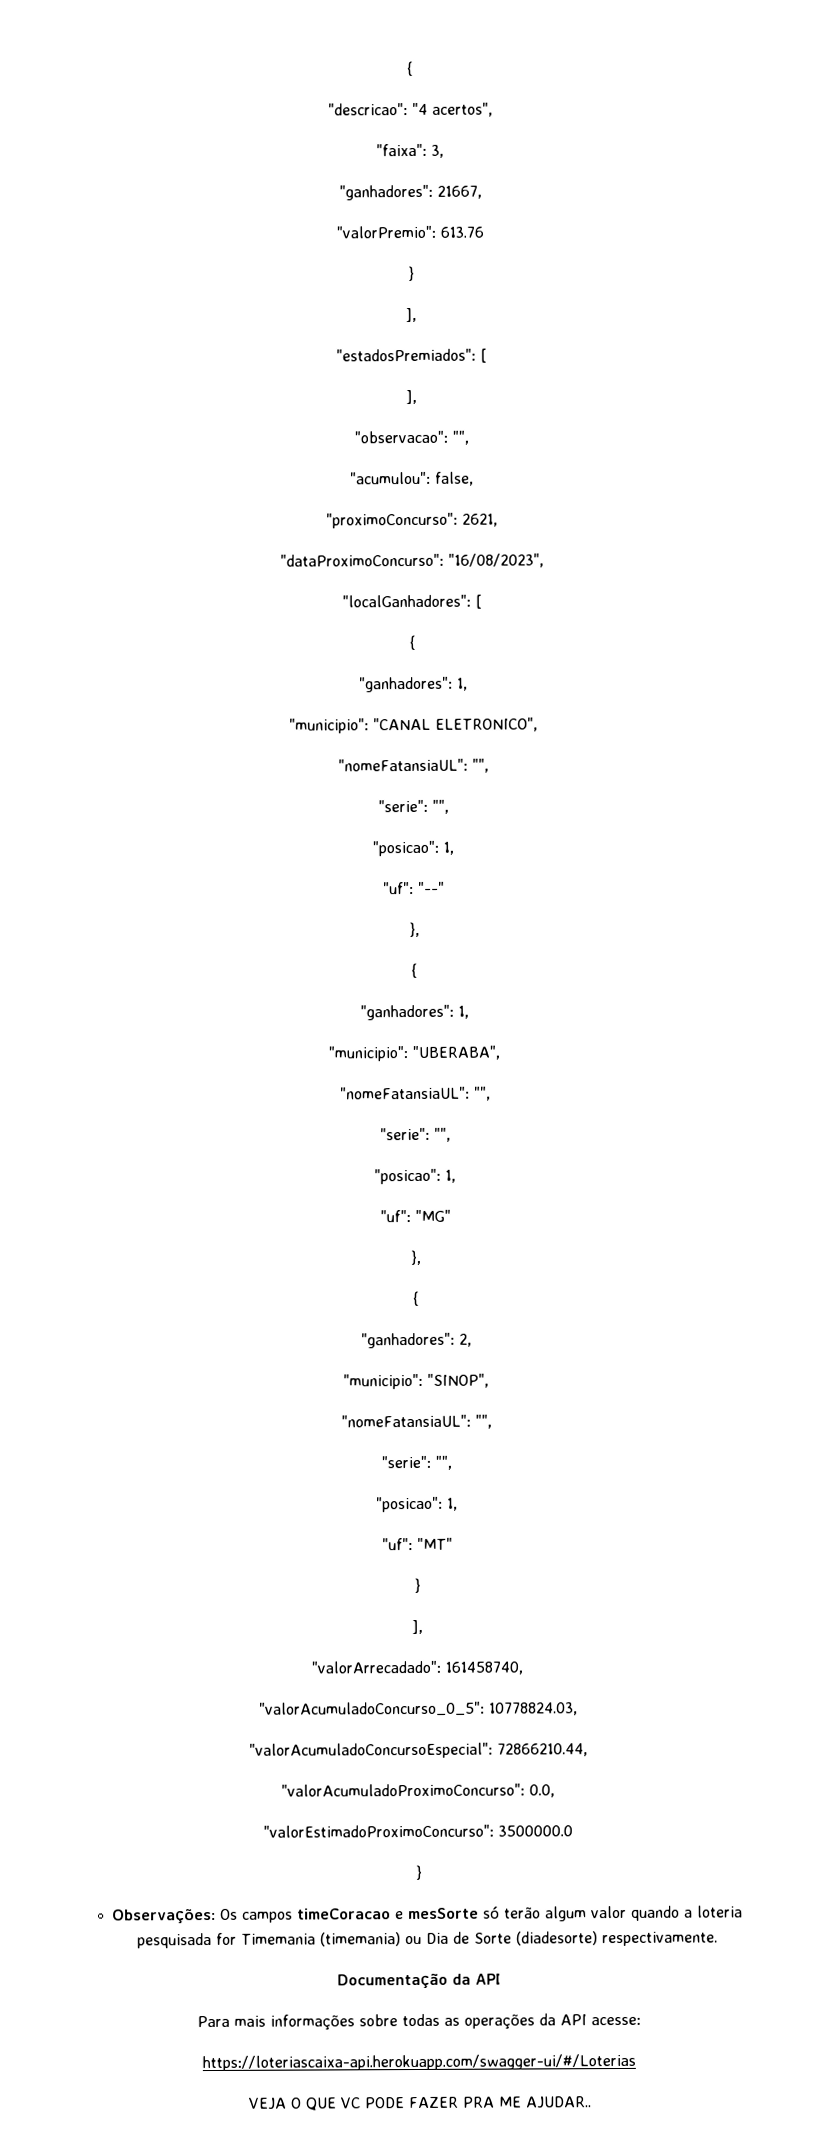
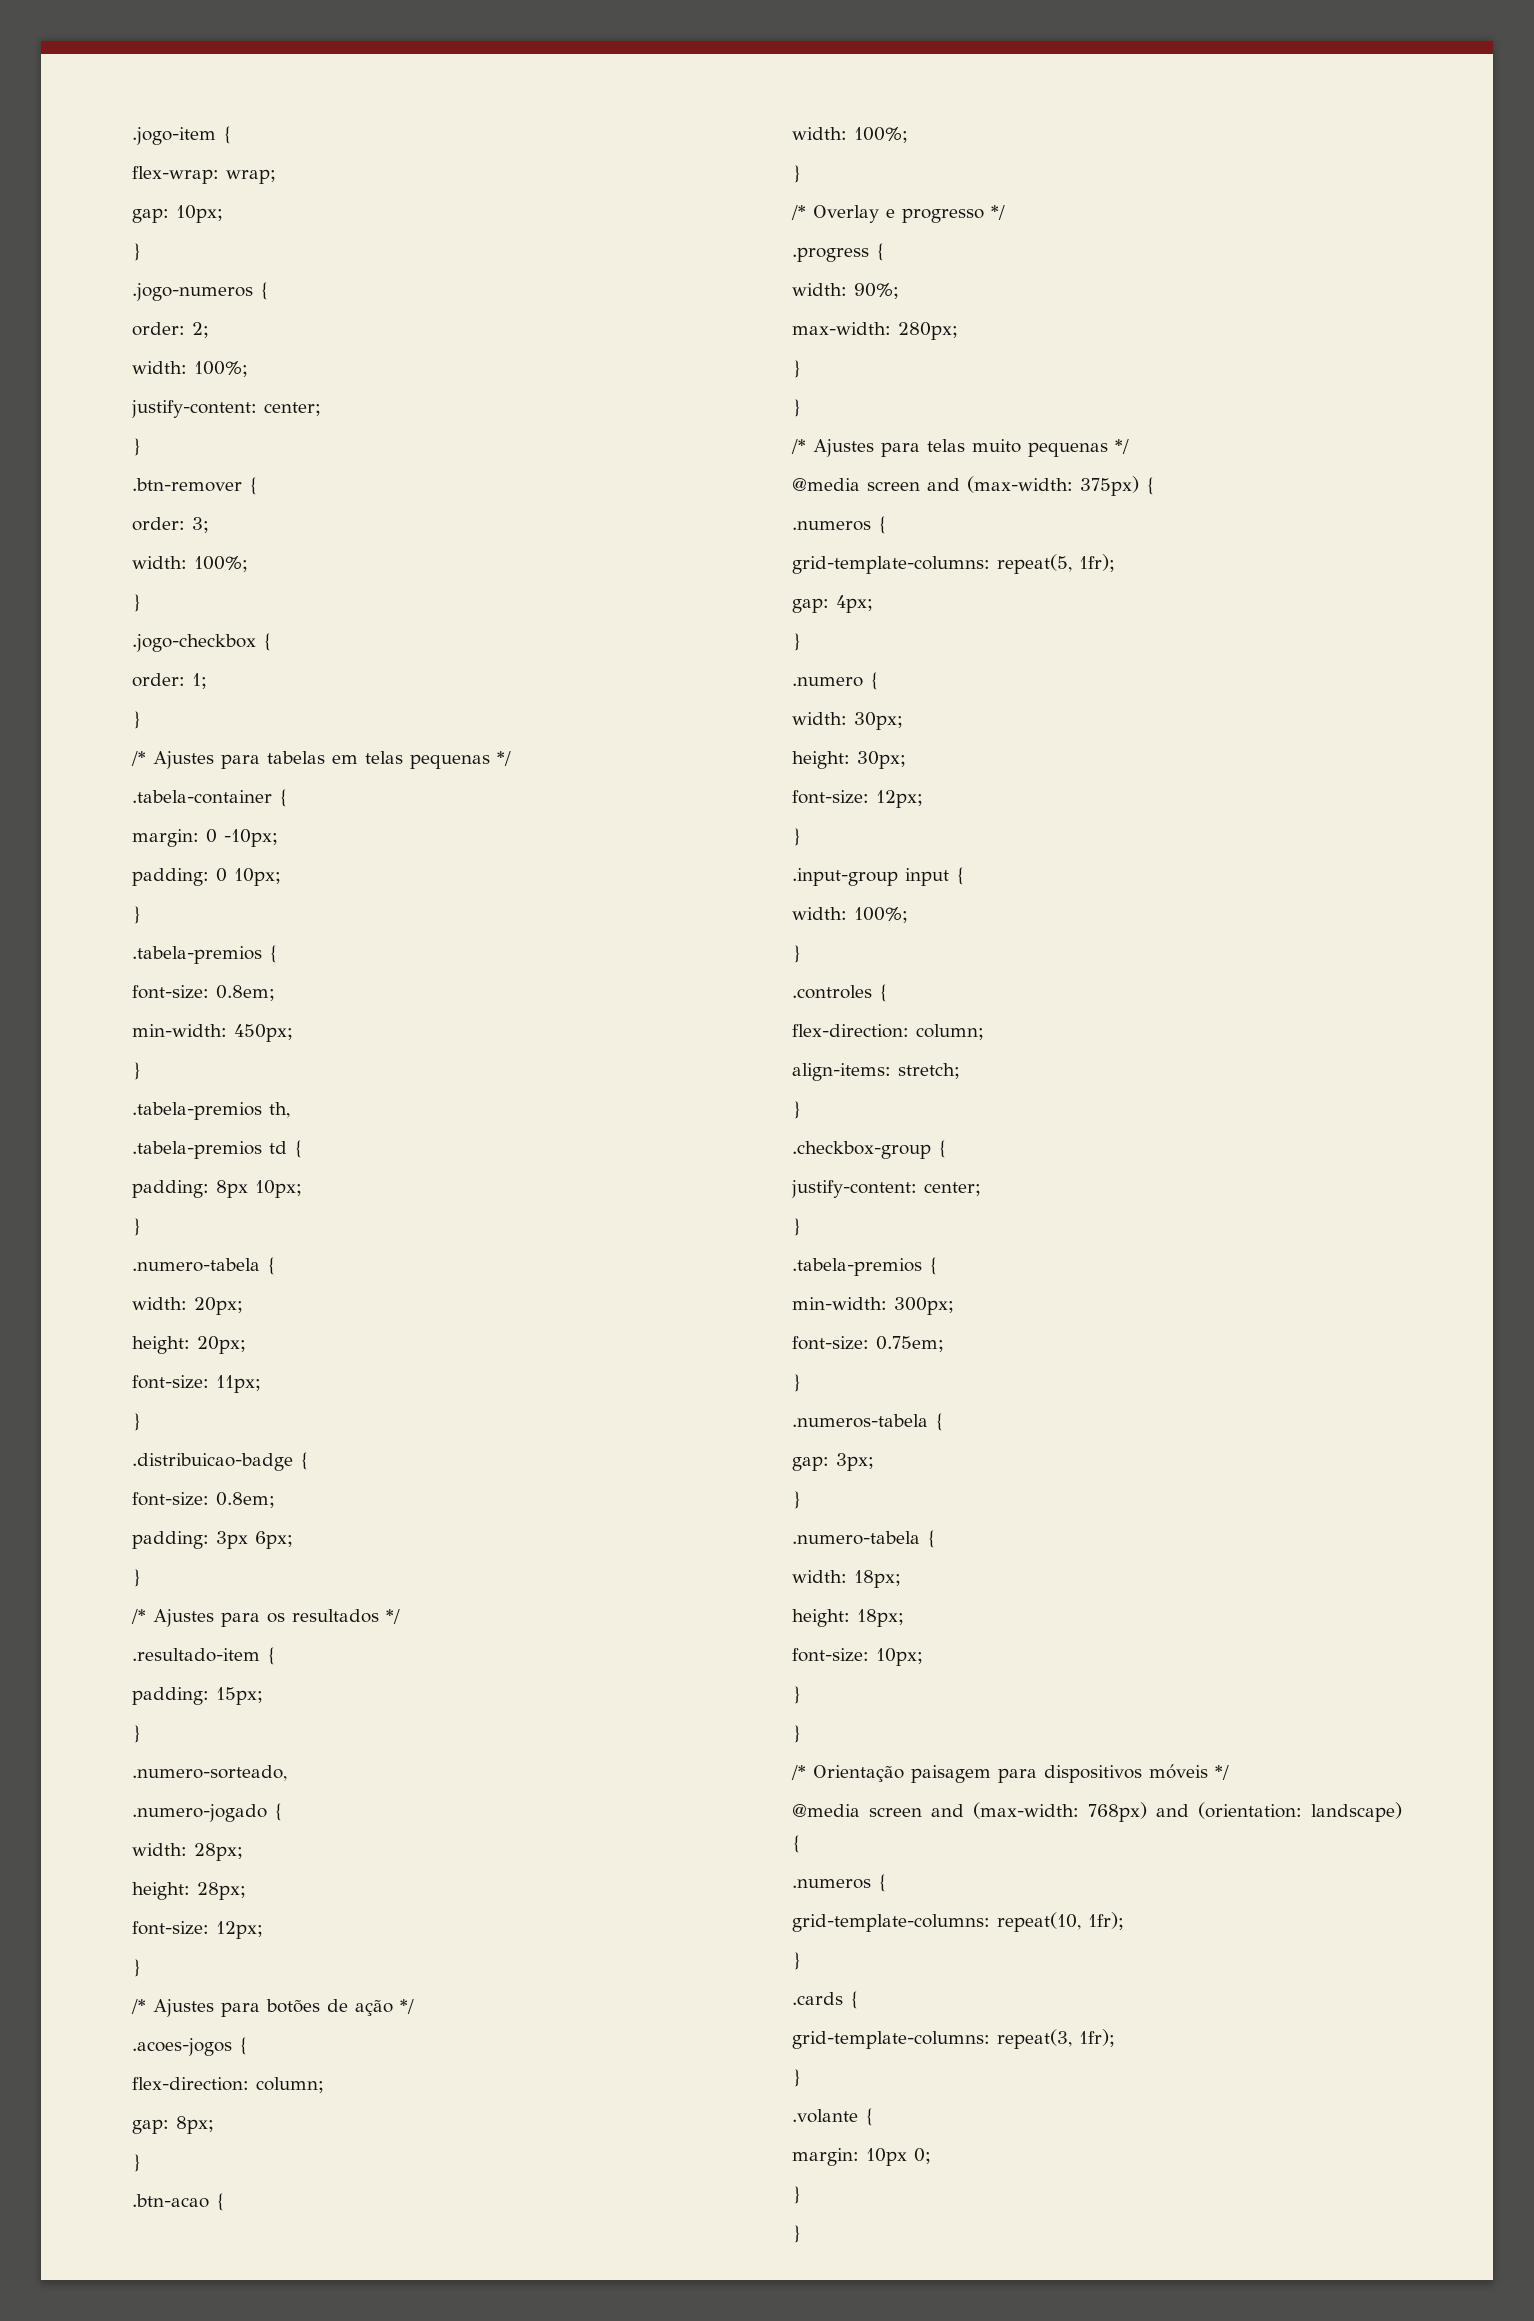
[407,60,413,77] [327,102,493,117] [376,143,444,158] [338,184,482,201] [336,225,484,239] [407,265,415,282] [405,307,417,323] [335,348,487,363] [405,389,417,405] [353,430,469,445] [350,471,474,486] [326,512,498,529] [280,553,544,568] [342,594,482,609] [409,634,415,651] [358,676,468,693] [288,717,538,734] [337,758,489,773] [377,799,449,814] [372,840,454,857] [383,881,445,895] [408,921,420,938] [411,962,417,979] [359,1004,469,1021] [328,1045,500,1062] [339,1086,491,1101] [379,1127,451,1142] [374,1168,456,1185] [379,1209,451,1223] [409,1249,421,1266] [413,1290,419,1307] [360,1332,472,1349] [343,1373,489,1390] [340,1414,492,1429] [380,1455,452,1470] [376,1496,458,1513] [381,1537,453,1551] [413,1577,421,1594] [411,1619,423,1635] [311,1660,523,1675] [258,1701,578,1717] [248,1742,588,1759] [281,1783,555,1798] [263,1824,573,1838] [414,1864,422,1881] [112,1905,744,1924] [137,1931,719,1949] [337,1972,501,1989] [197,2013,641,2031] [202,2053,637,2072] [248,2096,592,2111] { // "descricao": "4 acertos", // "faixa": 3, // "ganhadores": 21667, // "valorPremio": 613.76 // } // ], // "estadosPremiados": [ // ], // "observacao": "", // "acumulou": false, // "proximoConcurso": 2621, // "dataProximoConcurso": "16/08/2023", // "localGanhadores": [ // { // "ganhadores": 1, // "municipio": "CANAL ELETRONICO", // "nomeFatansiaUL": "", // "serie": "", // "posicao": 1, // "uf": "--" // }, // { // "ganhadores": 1, // "municipio": "UBERABA", // "nomeFatansiaUL": "", // "serie": "", // "posicao": 1, // "uf": "MG" // }, // { // "ganhadores": 2, // "municipio": "SINOP", // "nomeFatansiaUL": "", // "serie": "", // "posicao": 1, // "uf": "MT" // } // ], // "valorArrecadado": 161458740, // "valorAcumuladoConcurso_0_5": 10778824.03, // "valorAcumuladoConcursoEspecial": 72866210.44, // "valorAcumuladoProximoConcurso": 0.0, // "valorEstimadoProximoConcurso": 3500000.0 // } // Observações: Os campos timeCoracao e mesSorte só terão algum valor quando a loteria pesquisada for Timemania (timemania) ou Dia de Sorte (diadesorte) respectivamente. // Documentação da API // Para mais informações sobre todas as operações da API acesse: // https://loteriascaixa-api.herokuapp.com/swagger-ui/#/Loterias // VEJA O QUE VC PODE FAZER PRA ME AJUDAR.. -> [132,126,233,145] [132,166,276,184] [132,205,223,223] [132,243,142,261] [132,282,270,301] [132,322,209,338] [132,361,248,377] [131,400,321,418] [132,438,142,456] [132,477,259,495] [132,517,209,533] [132,556,248,572] [132,594,142,612] [132,633,273,652] [132,673,207,689] [132,711,142,729] [131,751,511,769] [132,789,289,807] [132,829,278,847] [132,868,281,886] [132,906,142,924] [132,945,279,964] [132,985,275,1001] [132,1024,293,1042] [132,1062,142,1080] [132,1102,290,1120] [132,1140,304,1159] [132,1180,302,1198] [132,1218,142,1236] [132,1257,277,1275] [132,1297,243,1315] [132,1336,246,1354] [132,1375,261,1393] [132,1413,142,1431] [132,1452,310,1471] [132,1492,275,1508] [132,1531,293,1549] [132,1569,142,1587] [131,1609,400,1627] [132,1647,277,1665] [132,1687,263,1705] [132,1725,142,1743] [132,1765,287,1781] [132,1803,284,1822] [132,1843,243,1861] [132,1882,246,1900] [132,1921,263,1939] [132,1959,142,1977] [131,1999,414,2017] [132,2037,249,2056] [132,2077,324,2093] [132,2116,214,2134] [132,2154,142,2172] [132,2193,226,2211] [792,127,908,143] [792,165,802,183] [791,205,1005,223] [792,243,886,262] [792,283,899,299] [792,322,958,340] [792,360,802,378] [792,399,802,417] [791,439,1129,457] [792,476,1156,496] [792,516,888,534] [792,554,1115,574] [792,595,873,613] [792,633,802,651] [792,672,880,690] [792,712,903,730] [792,751,906,769] [792,790,923,808] [792,828,802,846] [792,867,966,886] [792,907,908,923] [792,945,802,963] [792,984,889,1002] [792,1024,984,1040] [792,1063,960,1081] [792,1101,802,1119] [792,1140,948,1159] [791,1180,981,1198] [792,1218,802,1236] [792,1257,939,1276] [792,1297,954,1315] [792,1336,944,1352] [792,1374,802,1392] [792,1413,945,1431] [792,1453,874,1471] [792,1491,802,1509] [792,1530,937,1548] [792,1570,901,1588] [792,1609,904,1627] [792,1648,923,1666] [792,1686,802,1704] [792,1725,802,1743] [791,1764,1229,1783] [792,1802,1402,1822] [792,1835,802,1853] [792,1874,888,1892] [792,1912,1124,1932] [792,1952,802,1970] [792,1991,860,2009] [792,2029,1115,2049] [792,2069,802,2087] [792,2108,875,2126] [792,2148,931,2166] [792,2186,802,2204] [792,2225,802,2243] .jogo-item { // flex-wrap: wrap; // gap: 10px; // } // .jogo-numeros { // order: 2; // width: 100%; // justify-content: center; // } // .btn-remover { // order: 3; // width: 100%; // } // .jogo-checkbox { // order: 1; // } // /* Ajustes para tabelas em telas pequenas */ // .tabela-container { // margin: 0 -10px; // padding: 0 10px; // } // .tabela-premios { // font-size: 0.8em; // min-width: 450px; // } // .tabela-premios th, // .tabela-premios td { // padding: 8px 10px; // } // .numero-tabela { // width: 20px; // height: 20px; // font-size: 11px; // } // .distribuicao-badge { // font-size: 0.8em; // padding: 3px 6px; // } // /* Ajustes para os resultados */ // .resultado-item { // padding: 15px; // } // .numero-sorteado, // .numero-jogado { // width: 28px; // height: 28px; // font-size: 12px; // } // /* Ajustes para botões de ação */ // .acoes-jogos { // flex-direction: column; // gap: 8px; // } // .btn-acao { // width: 100%; // } // /* Overlay e progresso */ // .progress { // width: 90%; // max-width: 280px; // } // } // /* Ajustes para telas muito pequenas */ // @media screen and (max-width: 375px) { // .numeros { // grid-template-columns: repeat(5, 1fr); // gap: 4px; // } // .numero { // width: 30px; // height: 30px; // font-size: 12px; // } // .input-group input { // width: 100%; // } // .controles { // flex-direction: column; // align-items: stretch; // } // .checkbox-group { // justify-content: center; // } // .tabela-premios { // min-width: 300px; // font-size: 0.75em; // } // .numeros-tabela { // gap: 3px; // } // .numero-tabela { // width: 18px; // height: 18px; // font-size: 10px; // } // } // /* Orientação paisagem para dispositivos móveis */ // @media screen and (max-width: 768px) and (orientation: landscape) { // .numeros { // grid-template-columns: repeat(10, 1fr); // } // .cards { // grid-template-columns: repeat(3, 1fr); // } // .volante { // margin: 10px 0; // } // }

